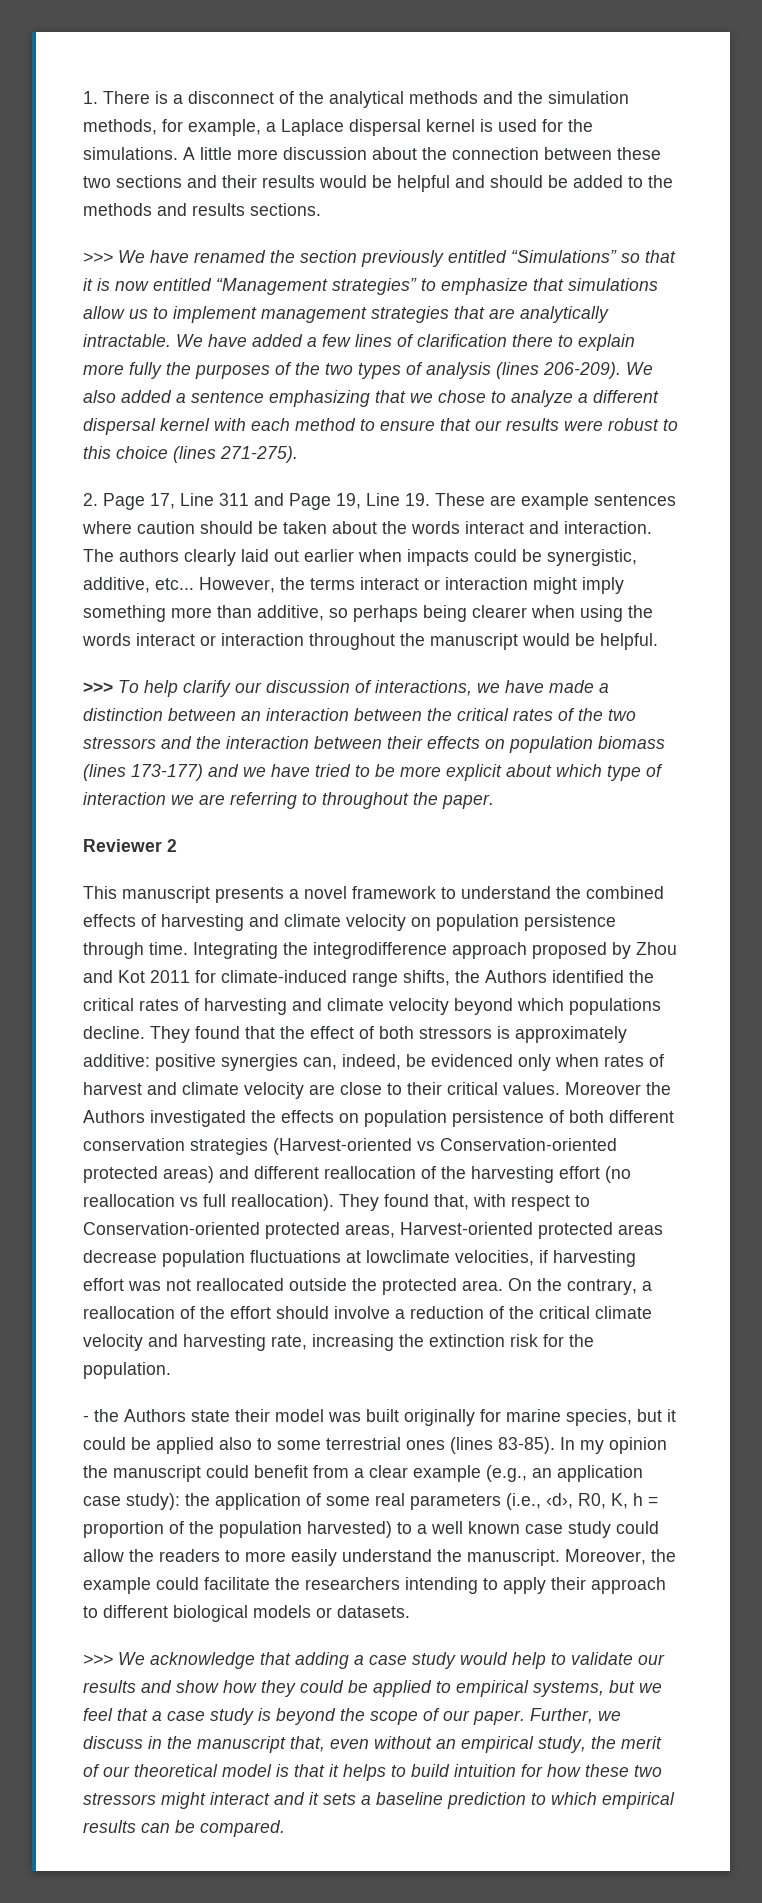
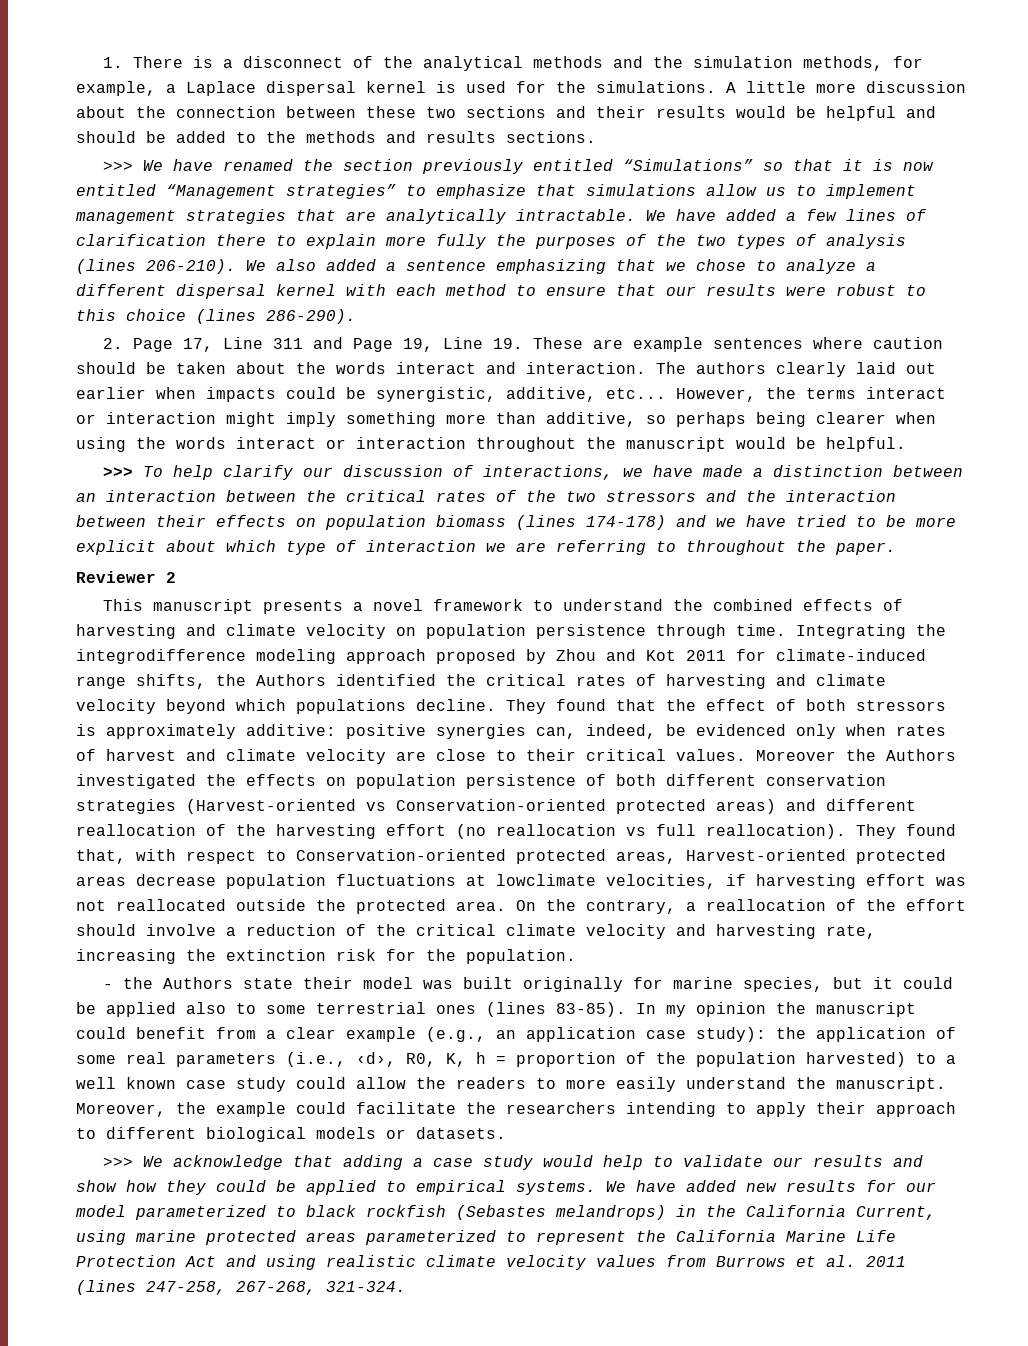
[543,362,621,379] 206-209). -> [146,259,236,274] 206-210).
[220,446,298,463] 271-275). -> [266,309,356,324] 286-290).
[131,764,203,781] 173-177) -> [586,515,666,530] 174-178)
(447, 950) none -> [256,649,336,664] modeling
[533,1680,662,1697] [83,1708,621,1725] [83,1736,662,1753] [83,1764,662,1781] [83,1792,675,1809] [83,1820,285,1837] systems, but we feel that a case study is beyond the scope of our paper. Further, we discuss in the manuscript that, even without an empirical study, the merit of our theoretical model is that it helps to build intuition for how these two stressors might interact and it sets a baseline prediction to which empirical results can be compared. -> [516,1180,936,1195] [76,1205,936,1220] [76,1230,896,1245] [76,1255,906,1270] [76,1280,406,1295] systems. We have added new results for our model parameterized to black rockfish (Sebastes melandrops) in the California Current, using marine protected areas parameterized to represent the California Marine Life Protection Act and using realistic climate velocity values from Burrows et al. 2011 (lines 247-258, 267-268, 321-324.

